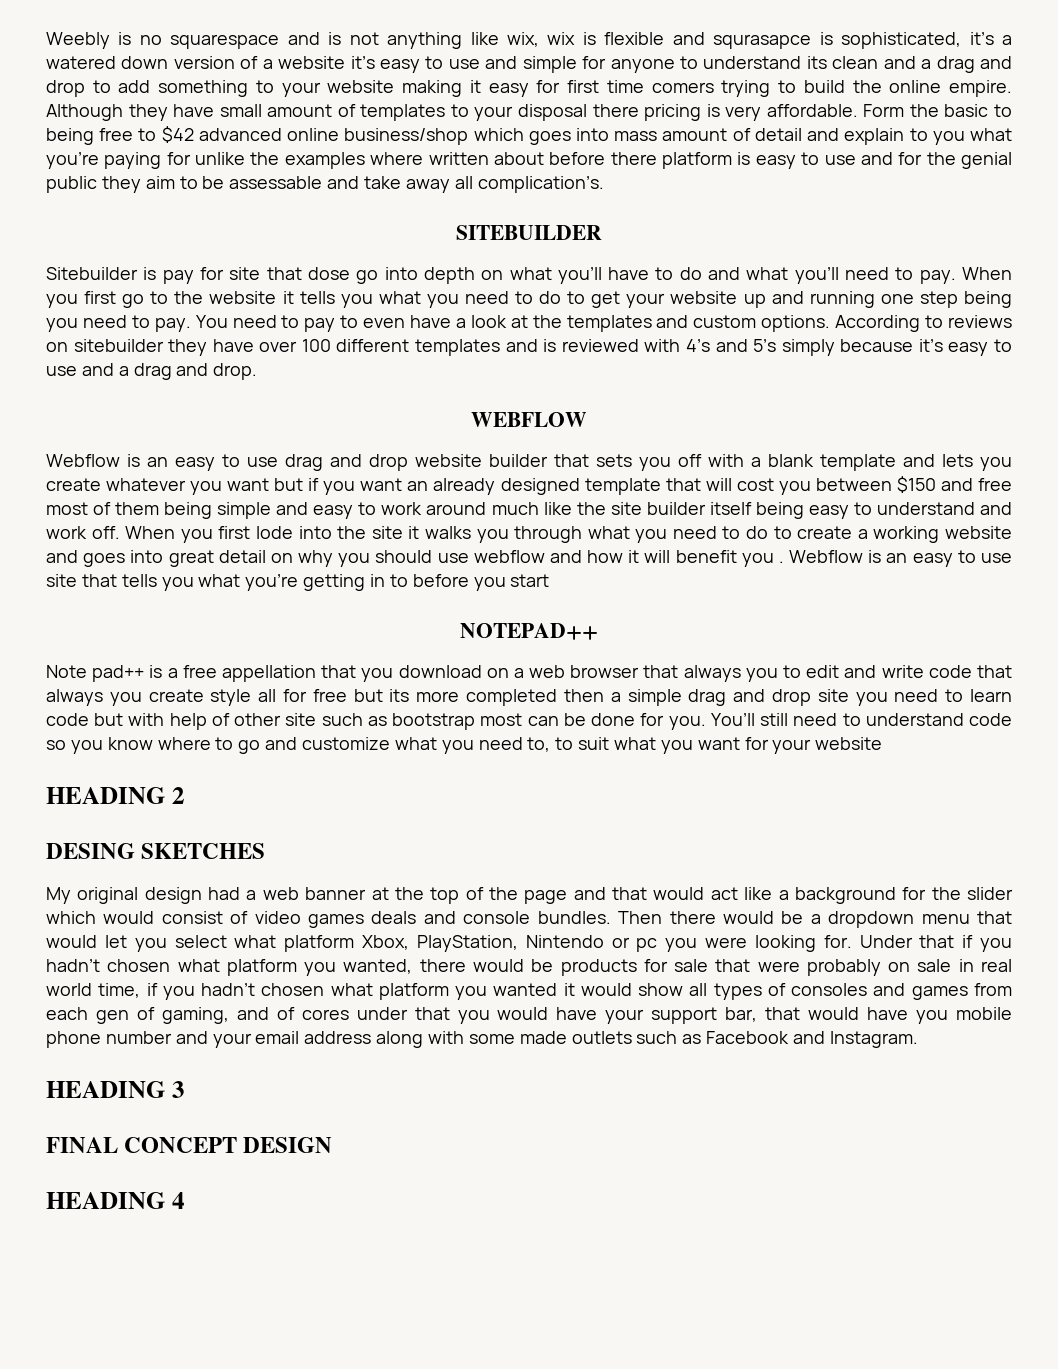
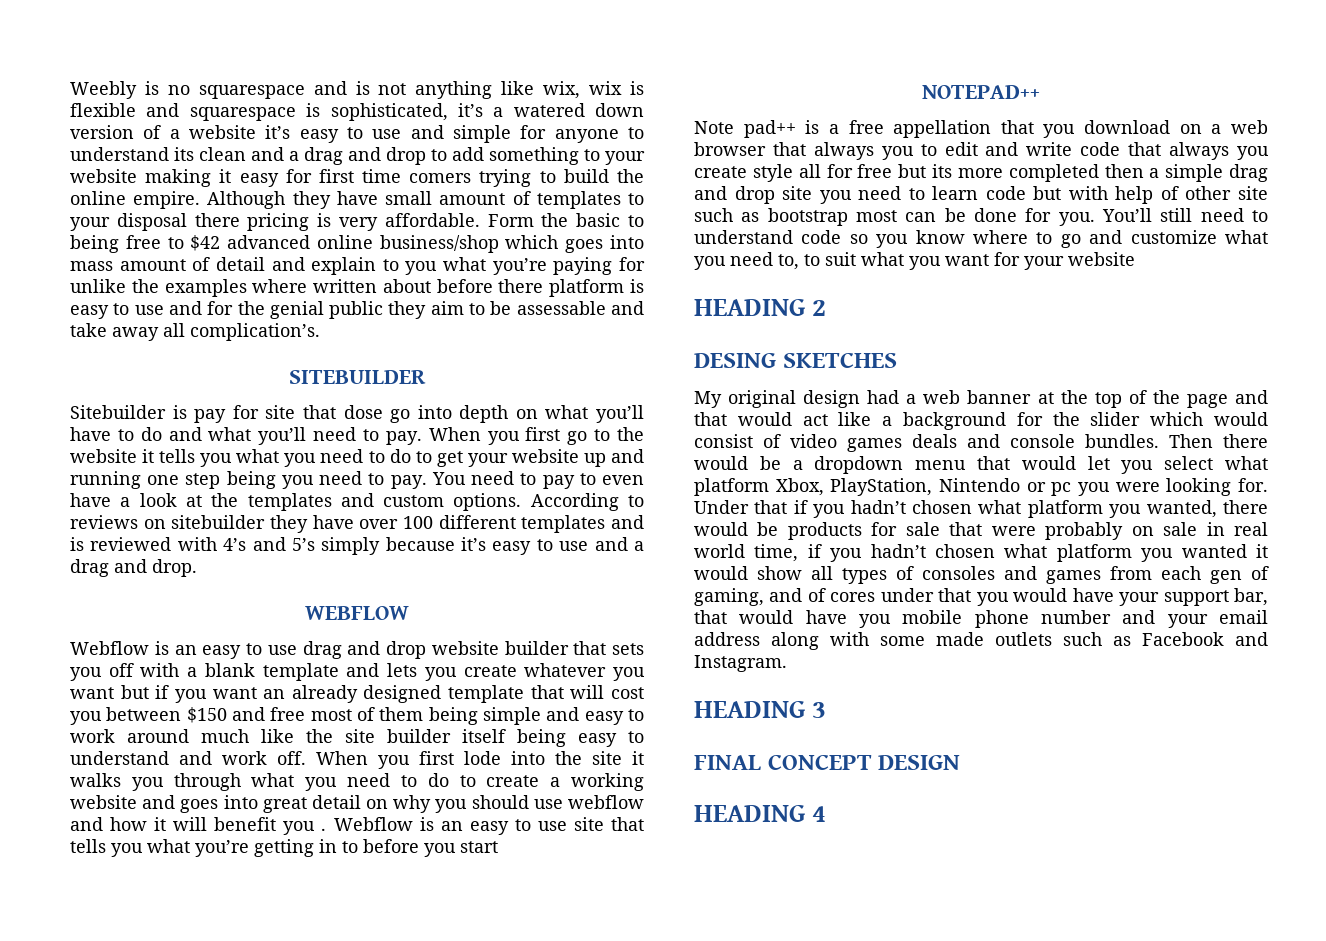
[713,34,812,49] squrasapce -> [189,107,296,121] squarespace

